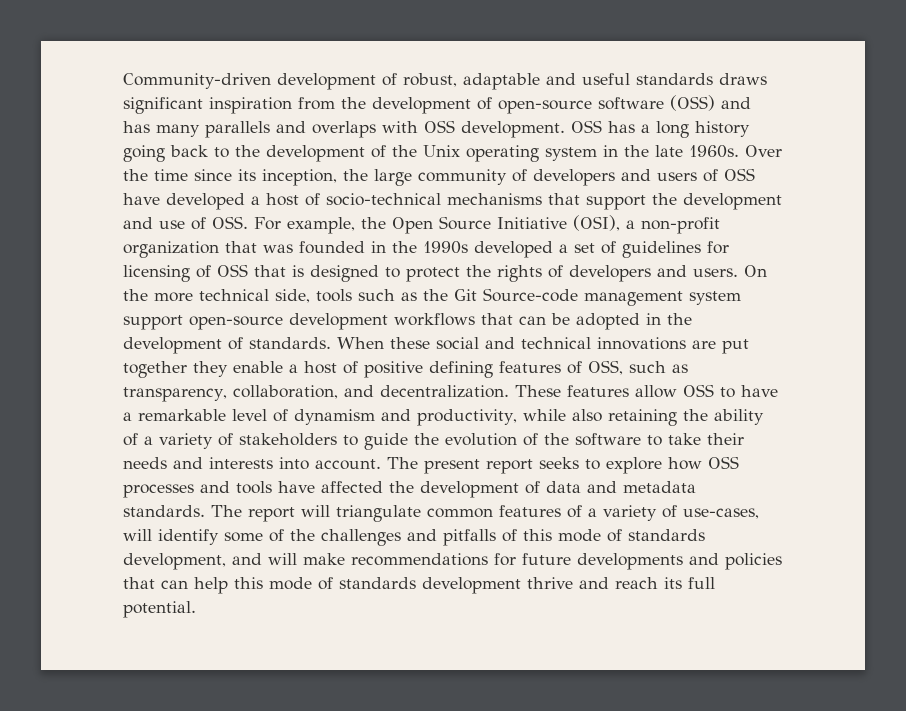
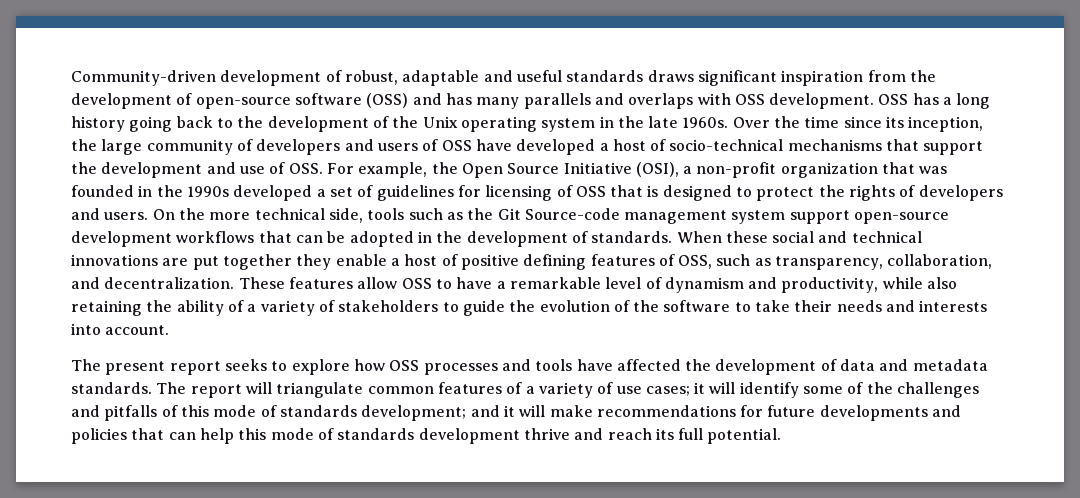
(381, 464) none -> (170, 330) //
[683,508,759,519] use-cases, -> [616,382,706,396] use cases; it
[123,553,262,570] development, and -> [361,405,515,421] development; and it

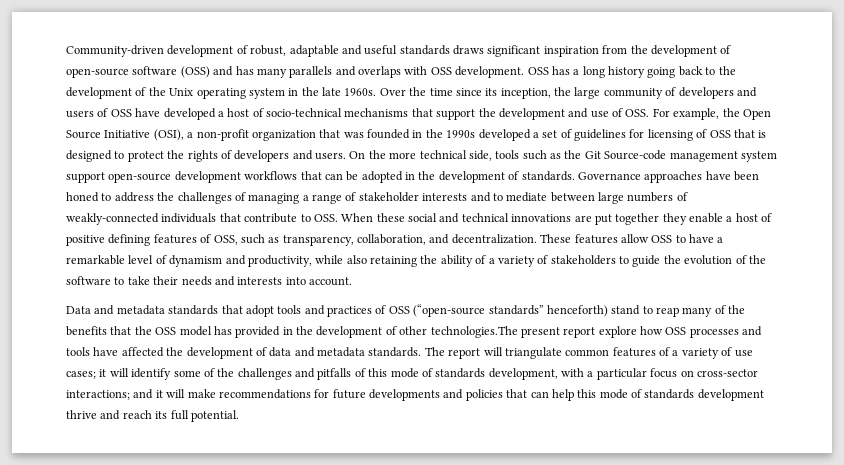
(673, 237) none -> [577,171,759,183] [66,192,688,204] [66,213,338,225] Governance approaches have been honed to address the challenges of managing a range of stakeholder interests and to mediate between large numbers of weakly-connected individuals that contribute to OSS.
[71,359,288,375] The present report seeks to -> [66,304,746,317] [66,326,596,338] Data and metadata standards that adopt tools and practices of OSS (“open-source standards” henceforth) stand to reap many of the benefits that the OSS model has provided in the development of other technologies.The present report
[361,405,467,421] development; -> [488,368,758,380] [66,390,130,400] development, with a particular focus on cross-sector interactions;

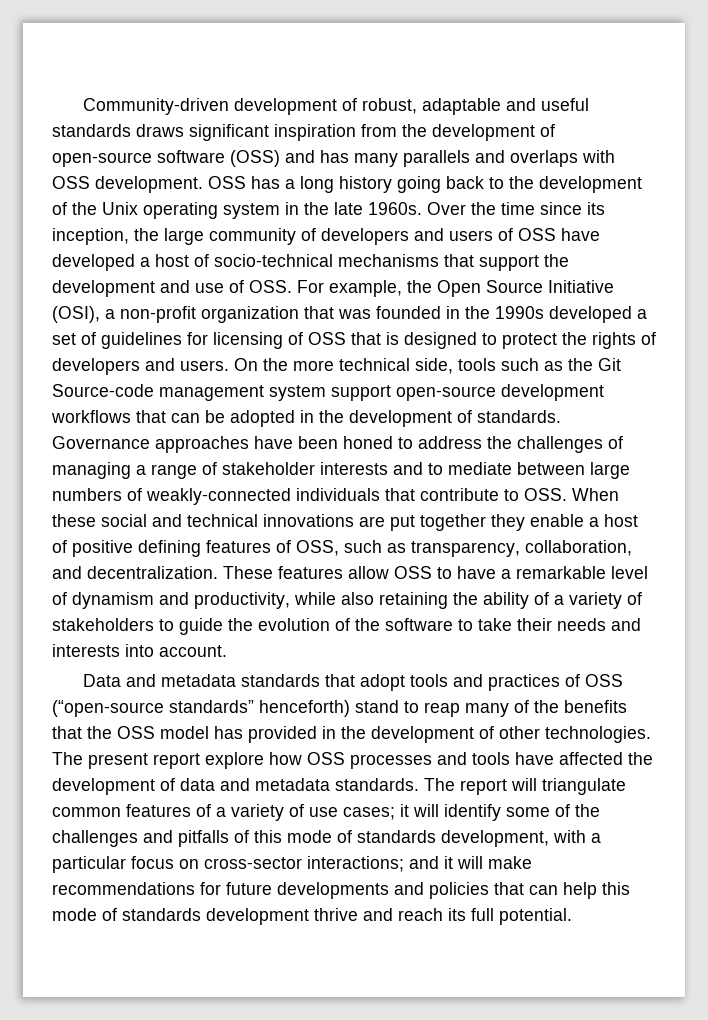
[430,326,518,338] technologies.The -> [545,726,651,743] [52,752,83,765] technologies. The

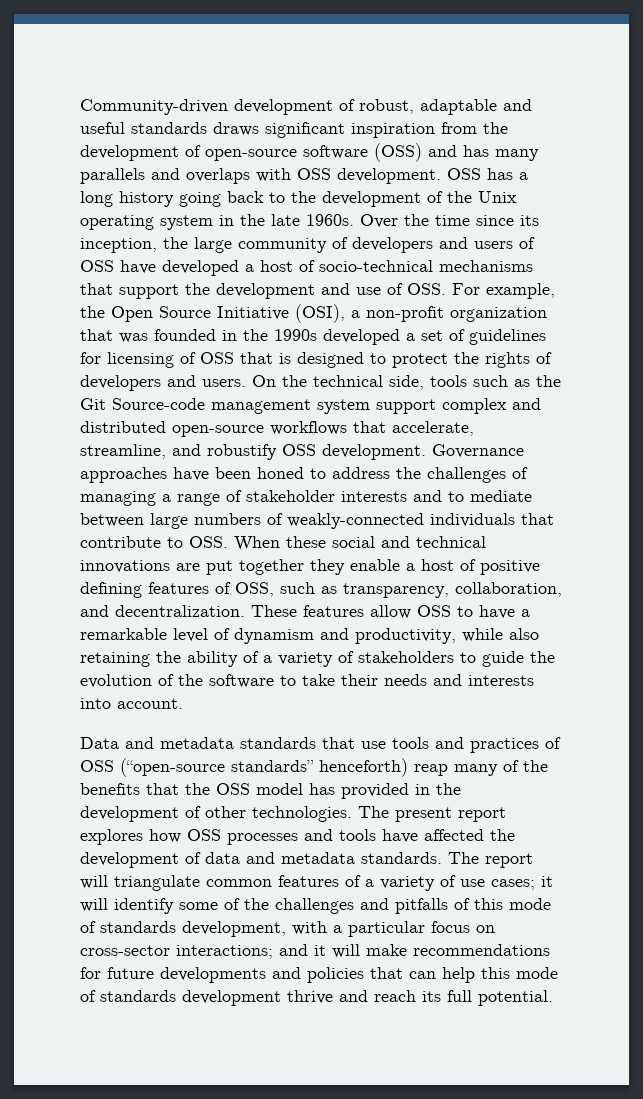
[293,360,334,371] more -> (307, 381) none
[396,384,604,401] [51,410,561,427] open-source development workflows that can be adopted in the development of standards. -> [442,398,541,414] [80,421,474,437] [80,444,426,460] complex and distributed open-source workflows that accelerate, streamline, and robustify OSS development.
[359,674,405,691] adopt -> [361,741,386,749] use
[355,700,419,713] stand to -> (408, 767) none
[205,752,264,769] explore -> [80,829,143,845] explores

